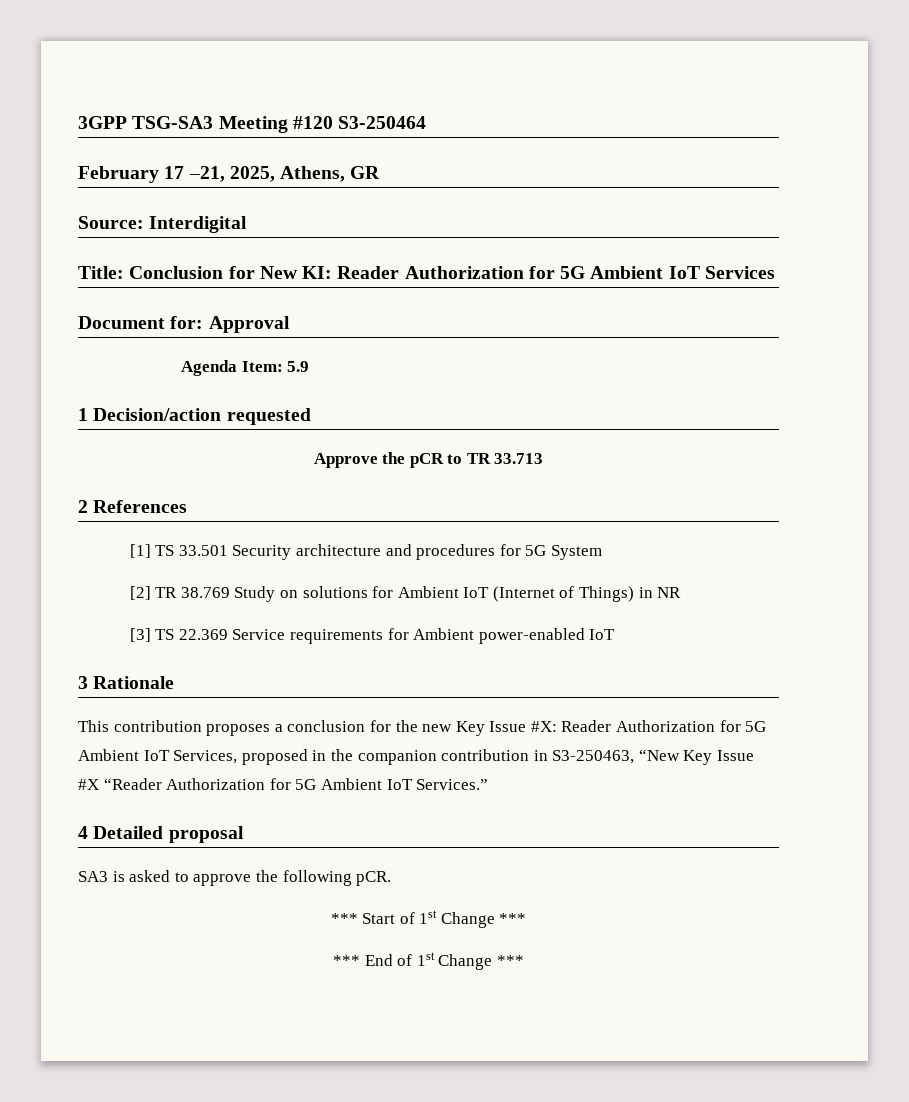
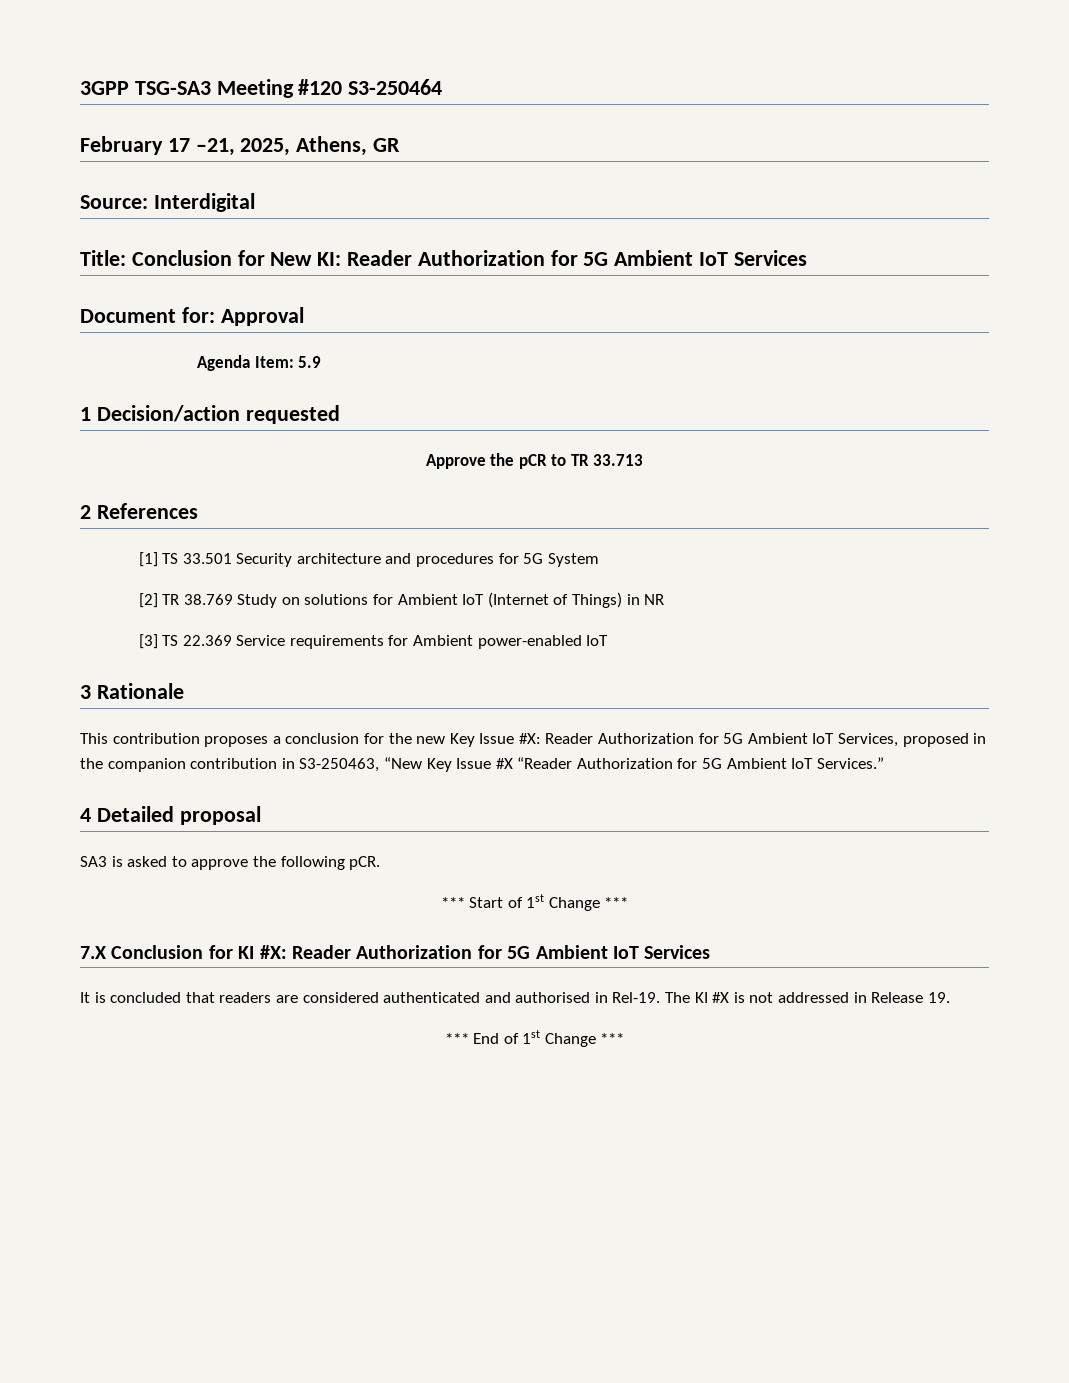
(527, 918) none -> [80,945,711,959] [80,992,950,1003] // 7.X Conclusion for KI #X: Reader Authorization for 5G Ambient IoT Services // It is concluded that readers are considered authenticated and authorised in Rel-19. The KI #X is not addressed in Release 19.

